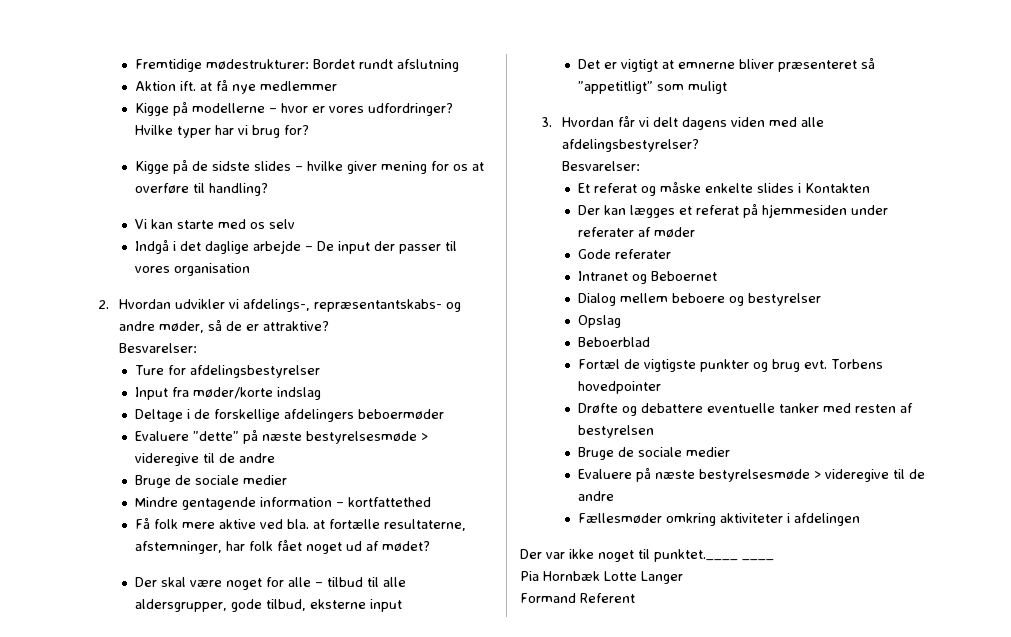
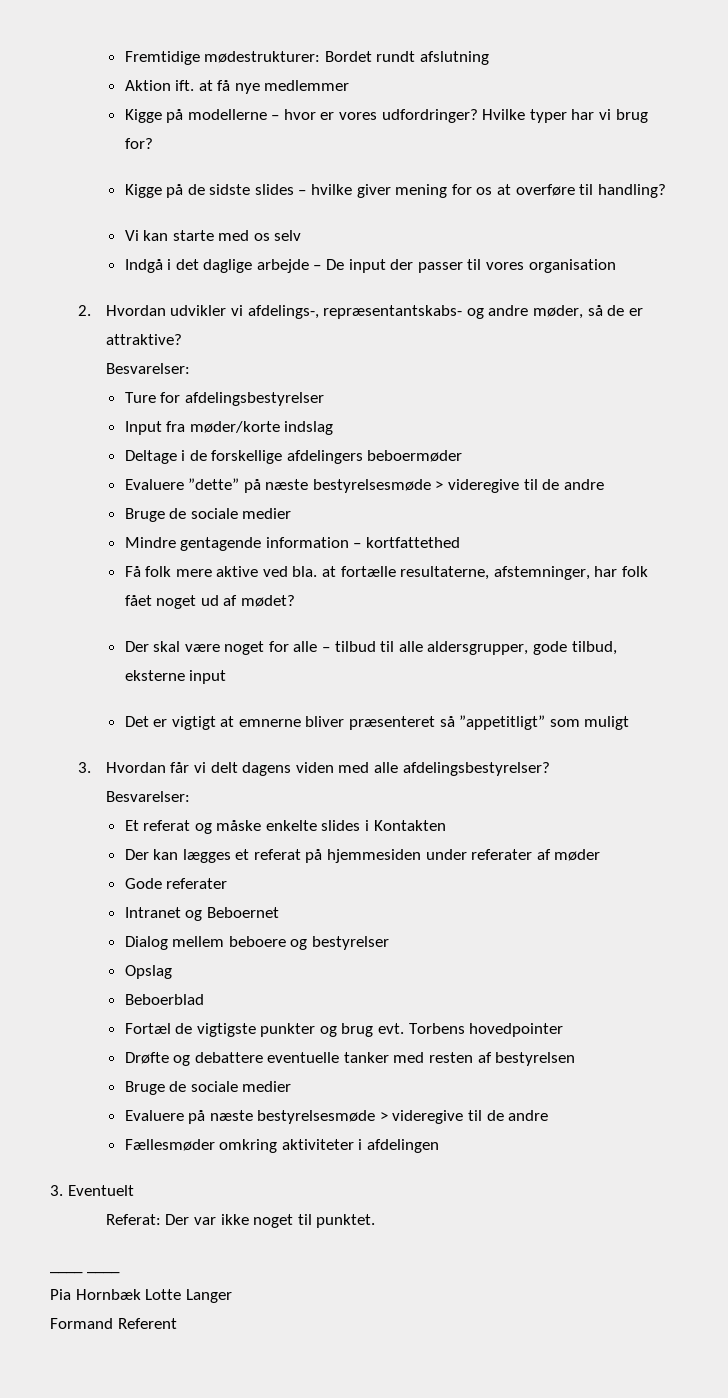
(861, 519) none -> [50,1185,134,1196] [105,1214,161,1225] 3. Eventuelt // Referat:
[654,549,738,562] punktet.____ -> [316,1214,376,1228] [50,1271,83,1274] punktet. // ____

